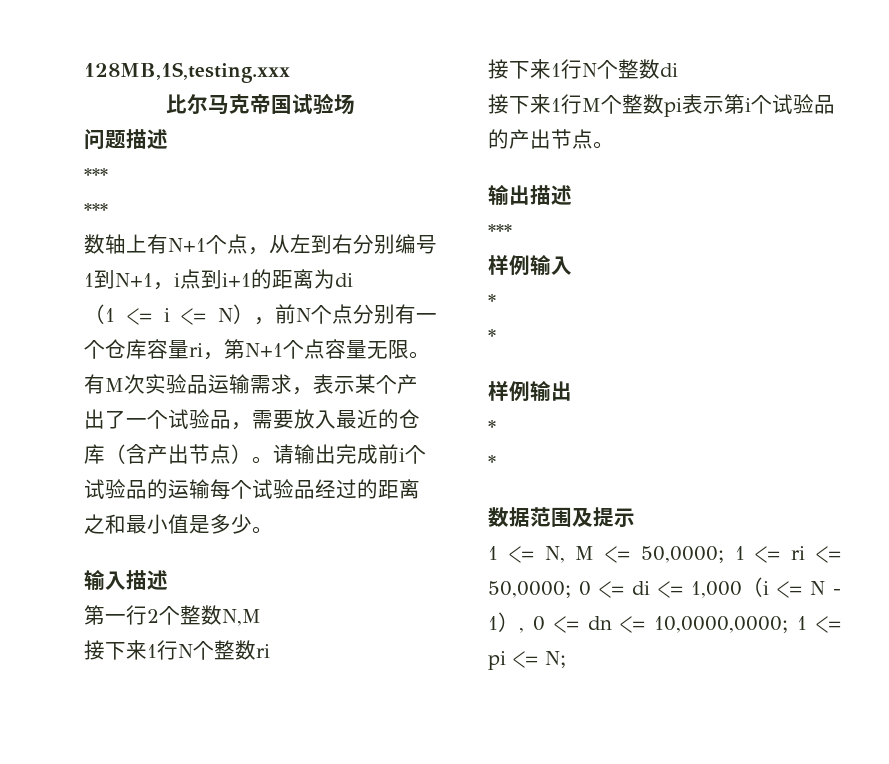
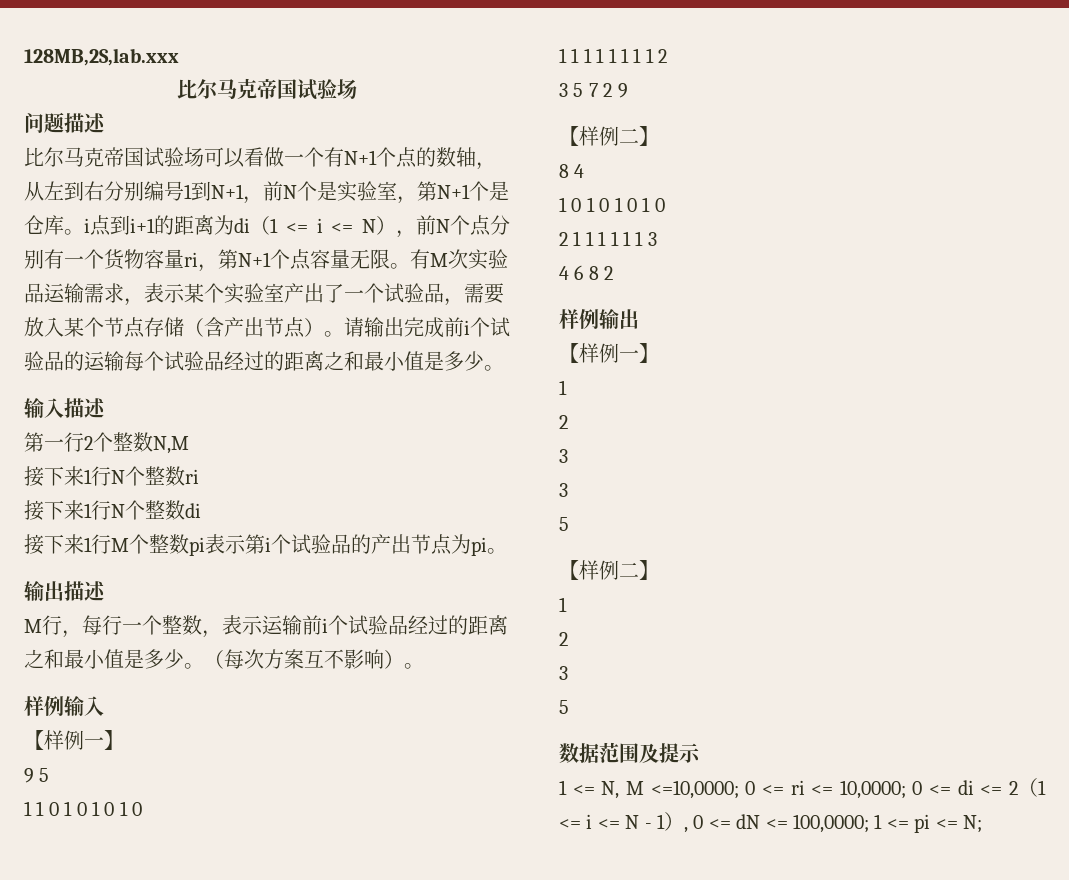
[84,62,290,83] 128MB,1S,testing.xxx -> [24,48,179,66] 128MB,2S,lab.xxx
[84,168,108,182] [84,203,108,217] [84,234,147,254] *** // *** // 数轴上 -> [24,147,324,168] 比尔马克帝国试验场可以看做一个
(248, 244) none -> [416,147,476,167] 的数轴
(174, 286) none -> [263,181,509,204] [24,215,84,235] 前N个是实验室，第N+1个是仓库。
(353, 280) // -> (250, 225) none
[105,339,147,359] 仓库 -> [104,249,144,270] 货物
(397, 384) none -> [224,283,284,304] 实验室
[336,409,420,429] [84,444,105,464] 最近的仓库 -> [64,317,184,338] 某个节点存储
(593, 139) none -> [451,534,487,556] 为pi
[488,224,512,238] [488,255,572,275] [488,294,496,308] [488,329,496,343] [488,381,572,401] [488,420,496,434] [488,455,496,469] *** // 样例输入 // * // * // 样例输出 // * // * -> [24,615,508,638] [24,649,424,669] [24,695,104,716] [24,730,124,750] [24,768,50,783] [24,801,143,816] [559,48,668,63] [559,83,628,98] [559,126,659,146] [559,164,585,178] [559,197,665,212] [559,231,657,246] [559,265,614,280] [559,308,639,329] [559,343,659,363] [559,380,567,395] [559,415,568,429] [559,449,568,463] [559,483,568,497] [559,517,569,531] [559,560,659,580] [559,597,567,612] [559,632,568,646] [559,666,568,680] [559,700,569,714] M行，每行一个整数，表示运输前i个试验品经过的距离之和最小值是多少。（每次方案互不影响）。 // 样例输入 // 【样例一】 // 9 5 // 1 1 0 1 0 1 0 1 0 // 1 1 1 1 1 1 1 1 2 // 3 5 7 2 9 // 【样例二】 // 8 4 // 1 0 1 0 1 0 1 0 // 2 1 1 1 1 1 1 3 // 4 6 8 2 // 样例输出 // 【样例一】 // 1 // 2 // 3 // 3 // 5 // 【样例二】 // 1 // 2 // 3 // 5
[605,546,745,563] <= 50,0000; 1 -> [650,780,756,799] <=10,0000; 0
[488,581,571,598] 50,0000; -> [839,780,906,799] 10,0000;
[691,577,763,598] 1,000（ -> [1009,778,1046,797] [559,819,581,829] 2（1 <=
[587,616,789,633] dn <= 10,0000,0000; -> [736,814,869,833] dN <= 100,0000;

